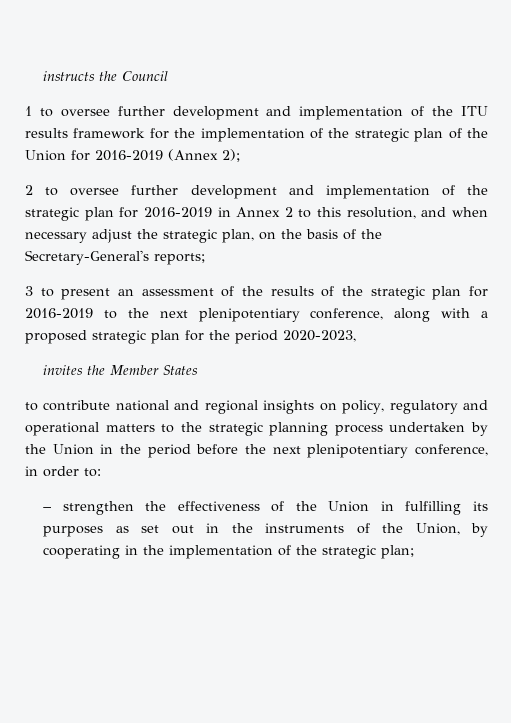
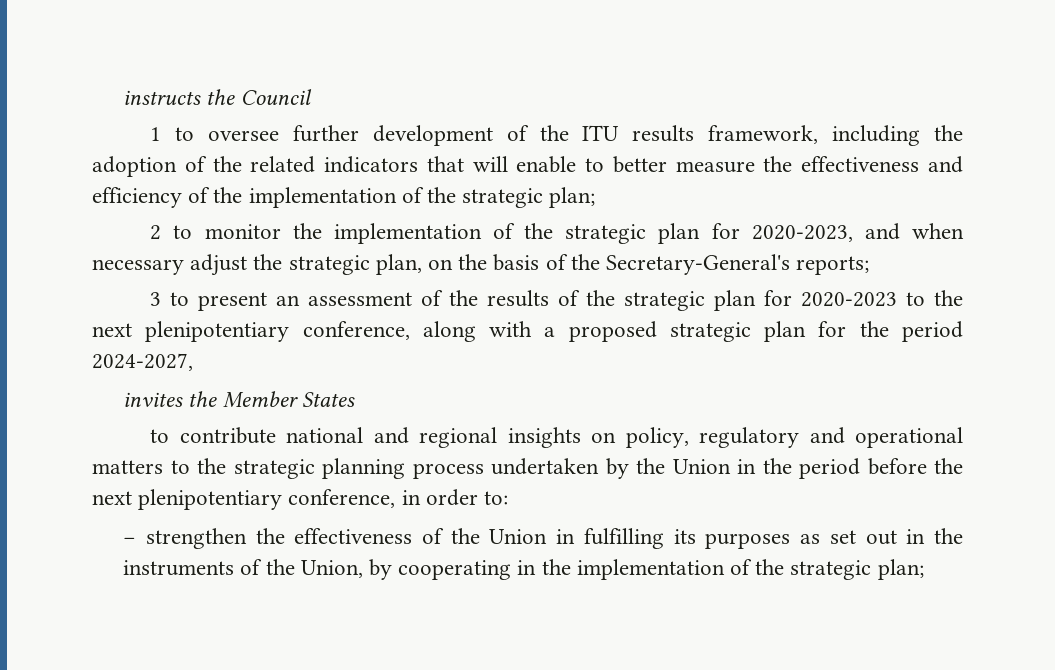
[266,106,404,120] and implementation -> (493, 135) none
[73,128,169,139] framework for -> [708,125,963,146] [92,156,963,177] [92,187,596,208] [150,224,281,240] framework, including the adoption of the related indicators that will enable to better measure the effectiveness and efficiency of the implementation of the strategic plan; // 2 to monitor
[448,128,488,139] [25,149,240,162] [25,185,488,199] [25,207,416,221] of the Union for 2016-2019 (Annex 2); // 2 to oversee further development and implementation of the strategic plan for 2016-2019 in Annex 2 to this resolution, -> [711,223,853,242] for 2020-2023,
[25,308,93,319] 2016-2019 -> [801,292,898,307] 2020-2023
[283,330,356,342] 2020-2023, -> [92,353,193,371] 2024-2027,

